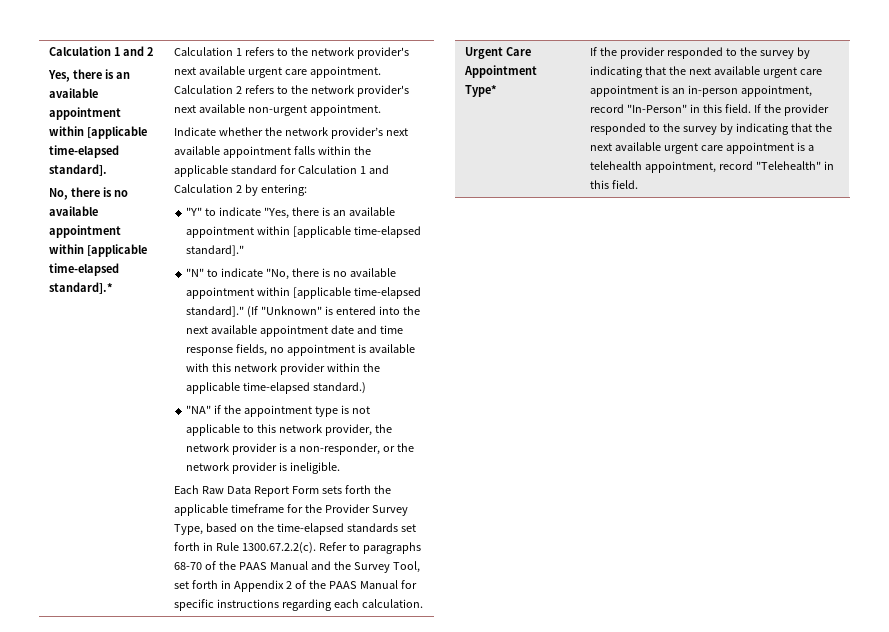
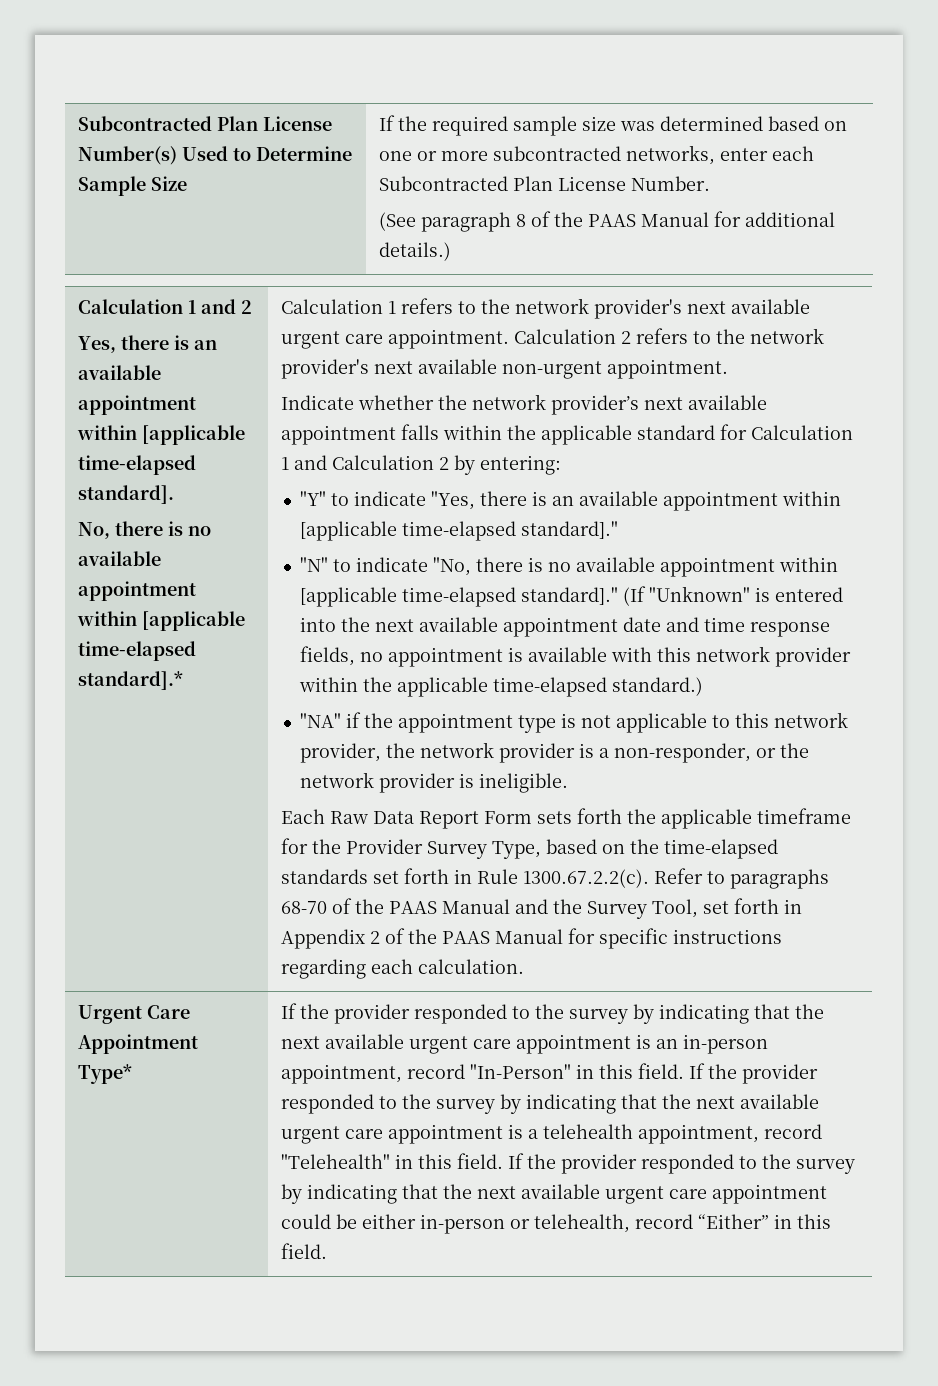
(48, 51) none -> [77,116,332,131] [77,146,352,165] [77,176,187,196] [378,115,847,136] [378,145,814,165] [378,176,710,191] [378,211,835,232] [378,242,451,261] Subcontracted Plan License Number(s) Used to Determine Sample Size | If the required sample size was determined based on one or more subcontracted networks, enter each Subcontracted Plan License Number. // (See paragraph 8 of the PAAS Manual for additional details.) //
(638, 184) none -> [507,1153,855,1174] [280,1184,827,1204] [280,1214,831,1234] [280,1243,327,1259] If the provider responded to the survey by indicating that the next available urgent care appointment could be either in-person or telehealth, record “Either” in this field.

